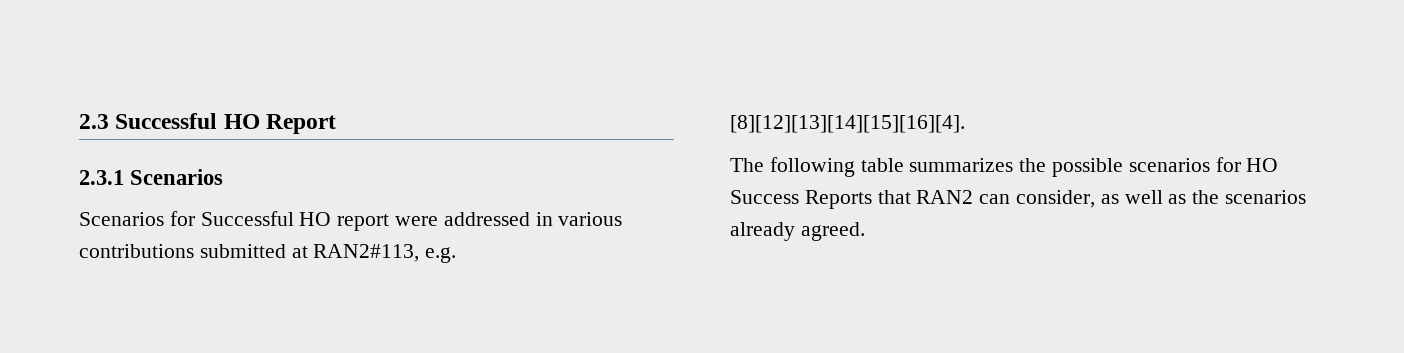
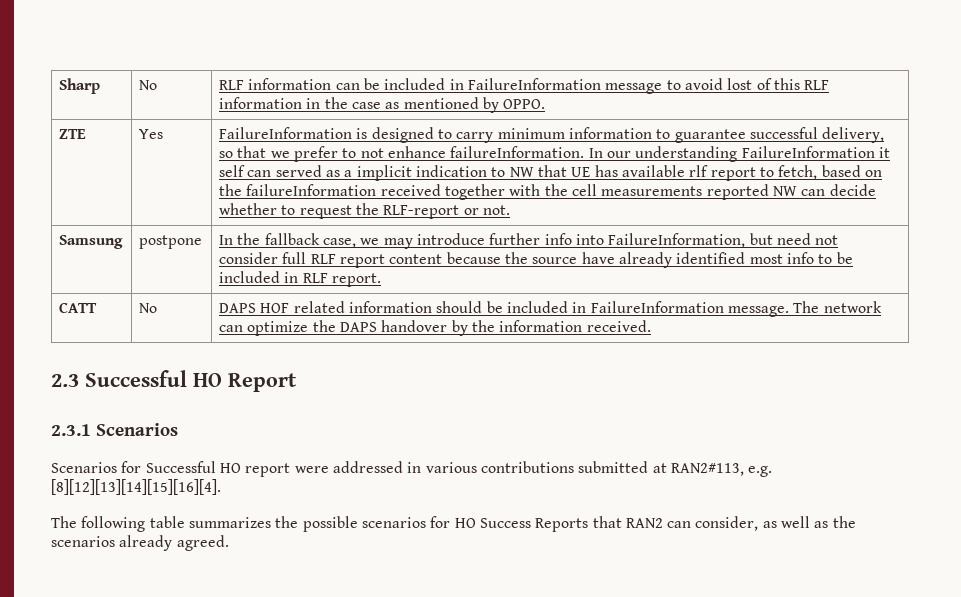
(79, 121) none -> [59,78,101,94] [139,80,158,90] [219,78,830,94] [219,97,546,113] [59,129,87,139] [139,129,164,139] [219,127,885,143] [219,146,890,162] [219,165,882,181] [219,184,876,200] [219,203,511,219] [59,235,124,249] [139,235,203,249] [219,233,839,249] [219,252,853,268] [219,271,382,287] [59,302,98,313] [139,303,158,313] [219,301,882,317] [219,320,651,336] Sharp | No | RLF information can be included in FailureInformation message to avoid lost of this RLF information in the case as mentioned by OPPO. // ZTE | Yes | FailureInformation is designed to carry minimum information to guarantee successful delivery, so that we prefer to not enhance failureInformation. In our understanding FailureInformation it self can served as a implicit indication to NW that UE has available rlf report to fetch, based on the failureInformation received together with the cell measurements reported NW can decide whether to request the RLF-report or not. // Samsung | postpone | In the fallback case, we may introduce further info into FailureInformation, but need not consider full RLF report content because the source have already identified most info to be included in RLF report. // CATT | No | DAPS HOF related information should be included in FailureInformation message. The network can optimize the DAPS handover by the information received. //

